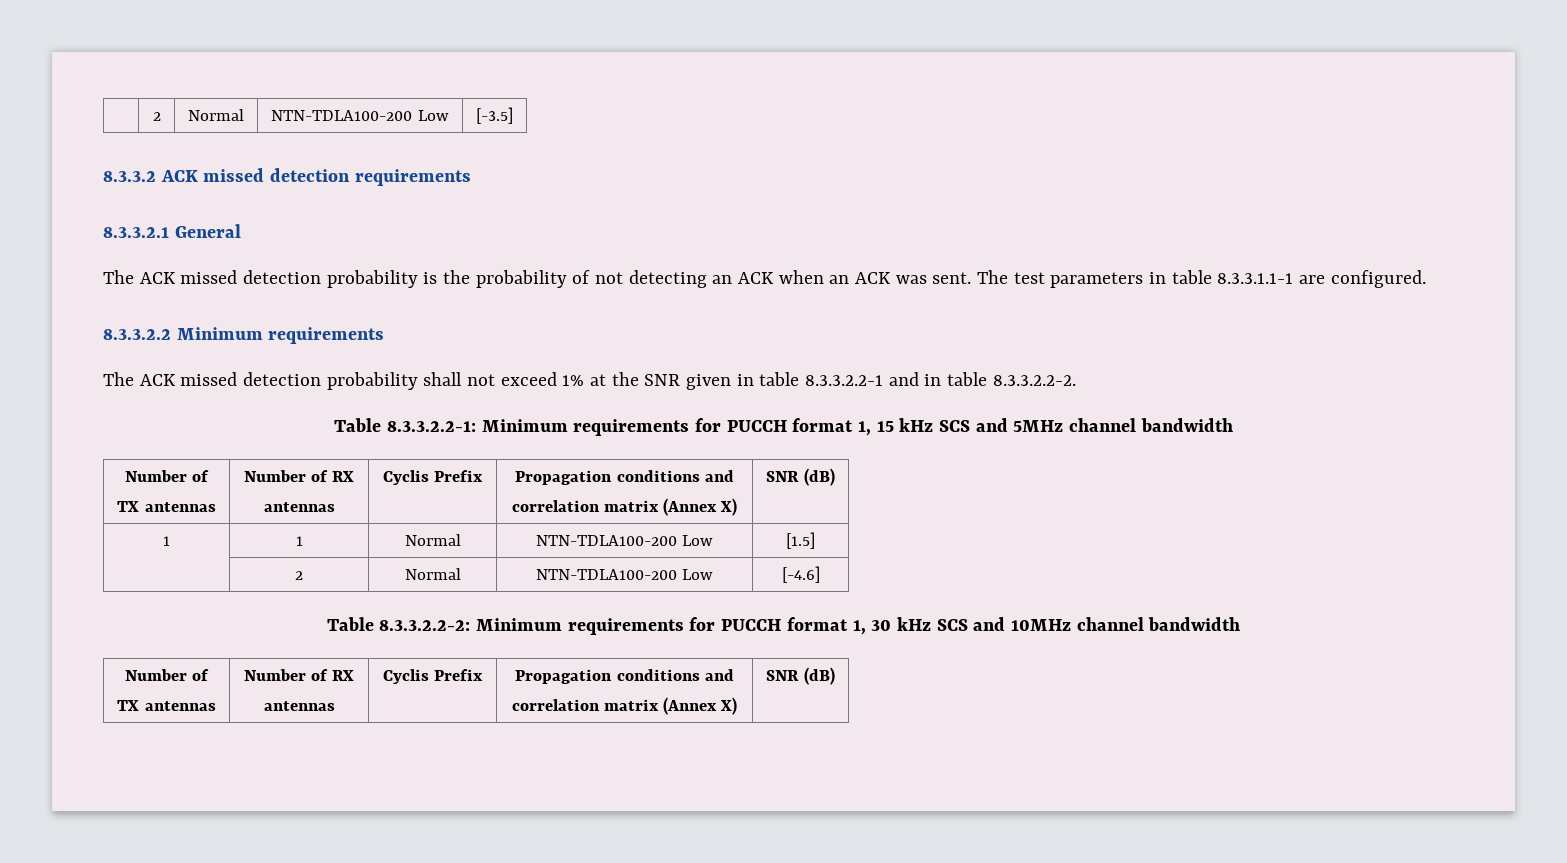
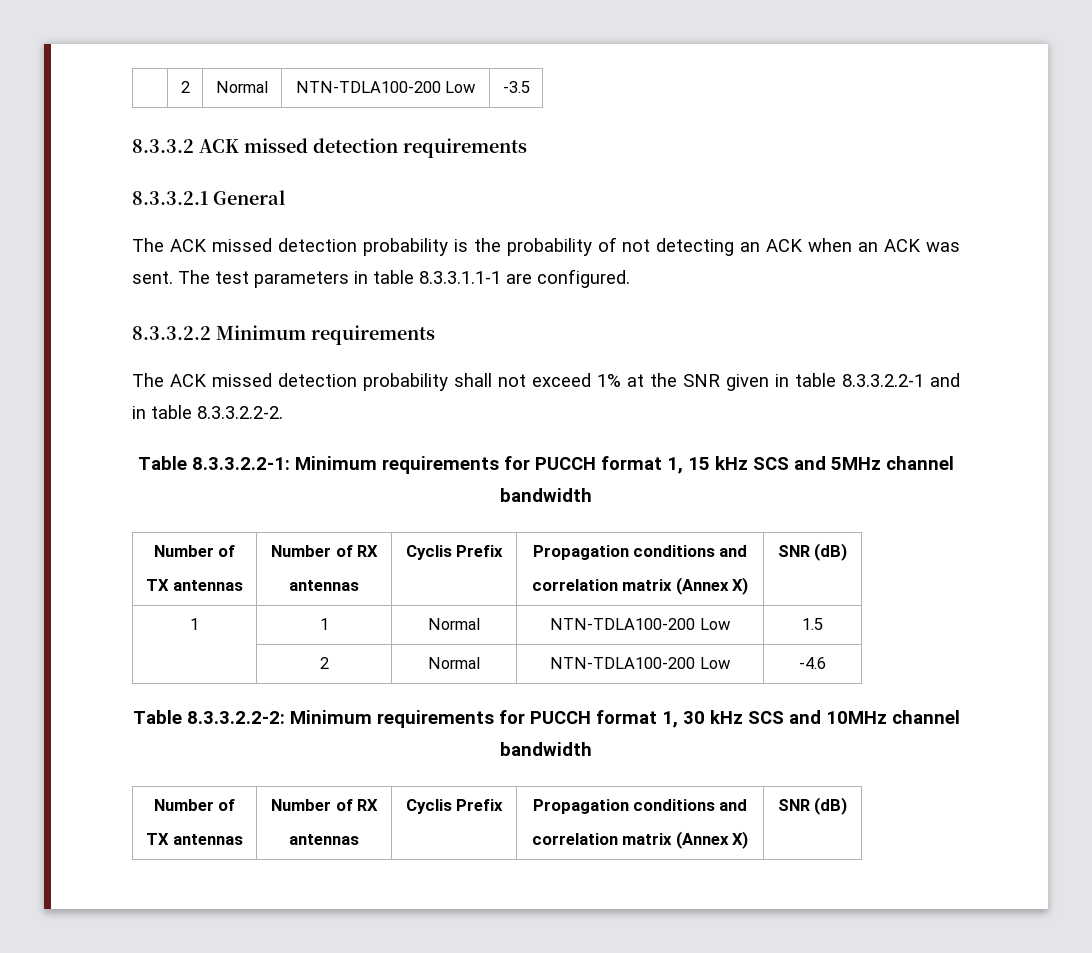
[152,112,161,121] [188,109,244,121] [271,110,449,121] [476,107,513,124] | 2 | Normal | NTN-TDLA100-200 Low | [-3.5] -> [180,81,190,93] [216,81,268,93] [295,81,477,93] [502,81,530,93] | 2 | Normal | NTN-TDLA100-200 Low | -3.5
[786,532,815,549] [295,571,303,580] [404,568,461,580] [535,569,714,580] [781,566,820,583] [1.5] // | 2 | Normal | NTN-TDLA100-200 Low | [-4.6] -> [802,618,823,630] [319,657,329,669] [428,657,480,669] [550,657,731,669] [799,657,826,669] 1.5 // | 2 | Normal | NTN-TDLA100-200 Low | -4.6

